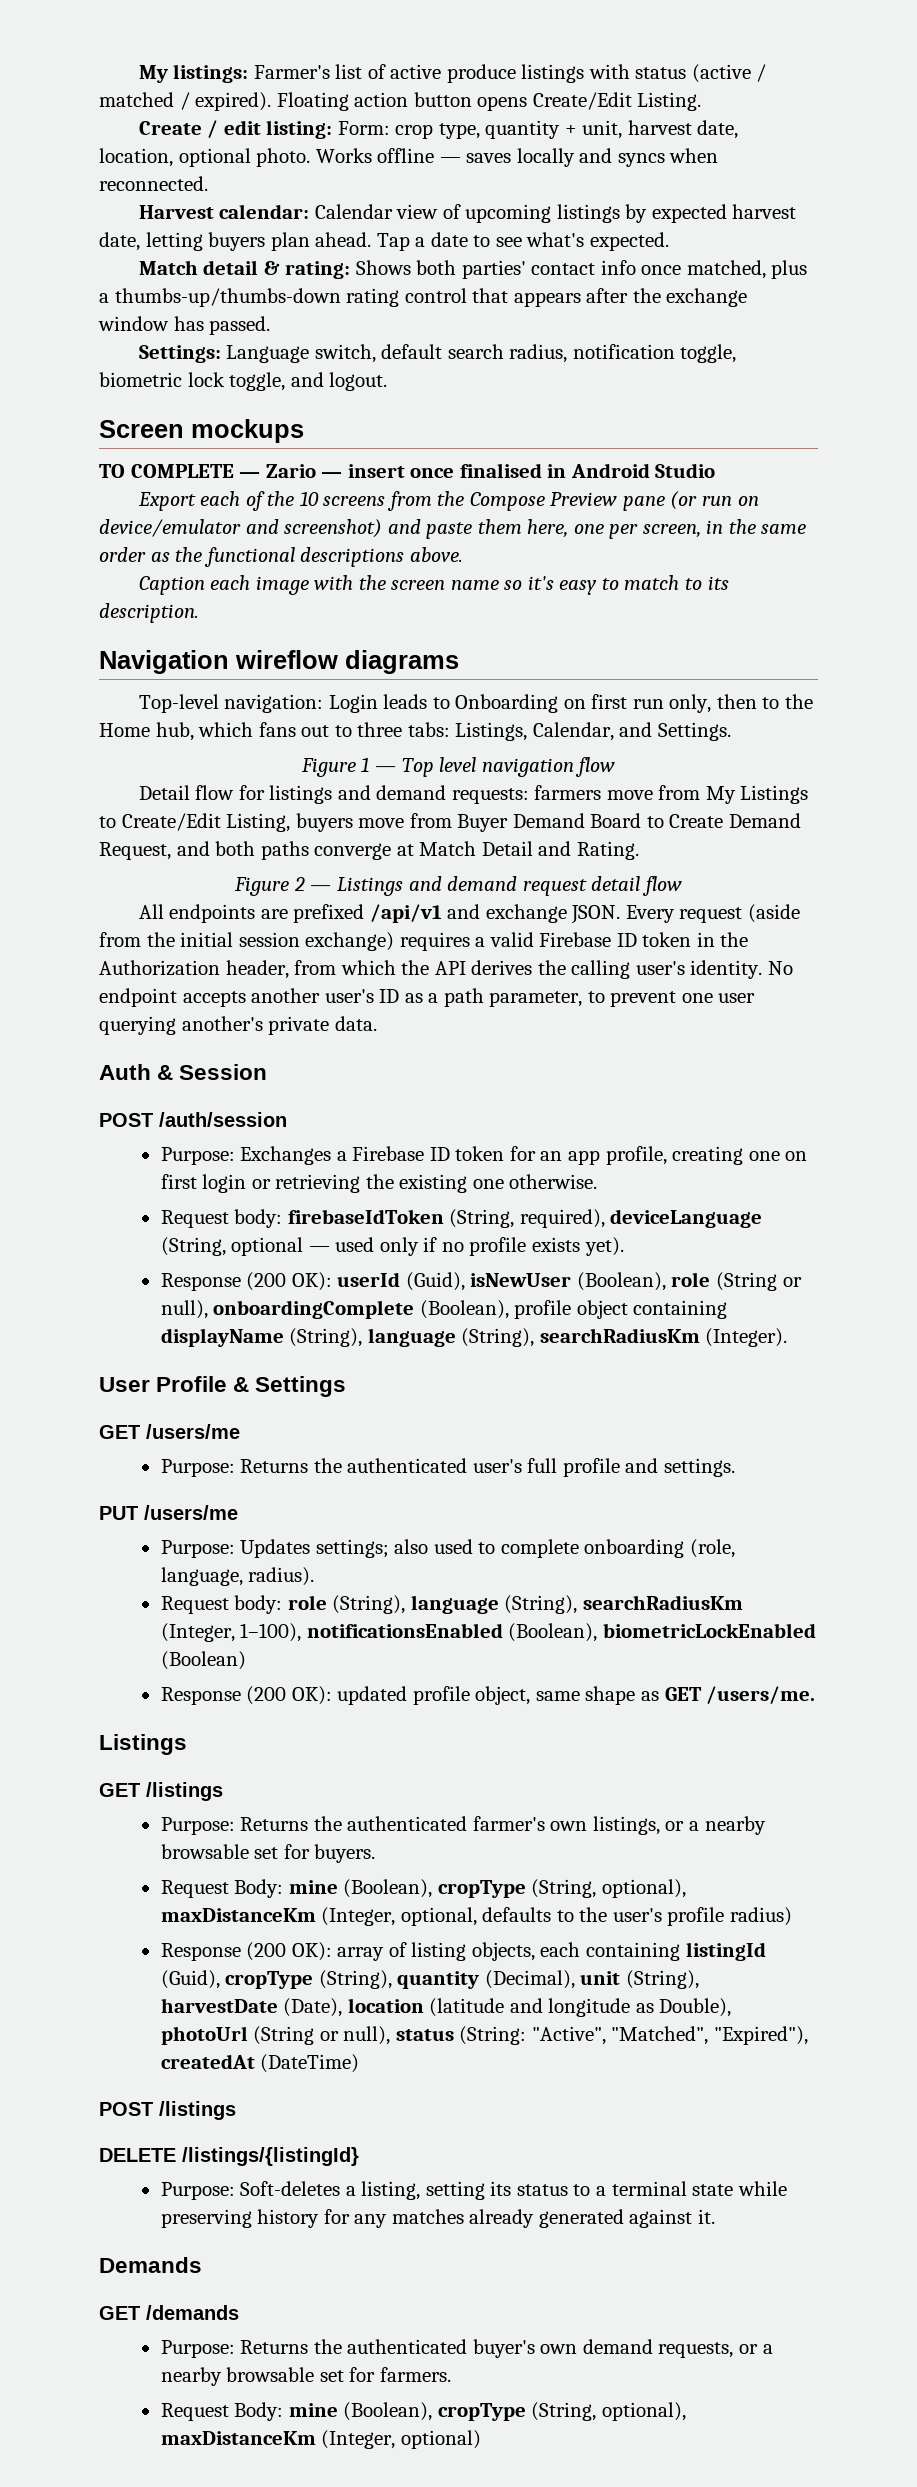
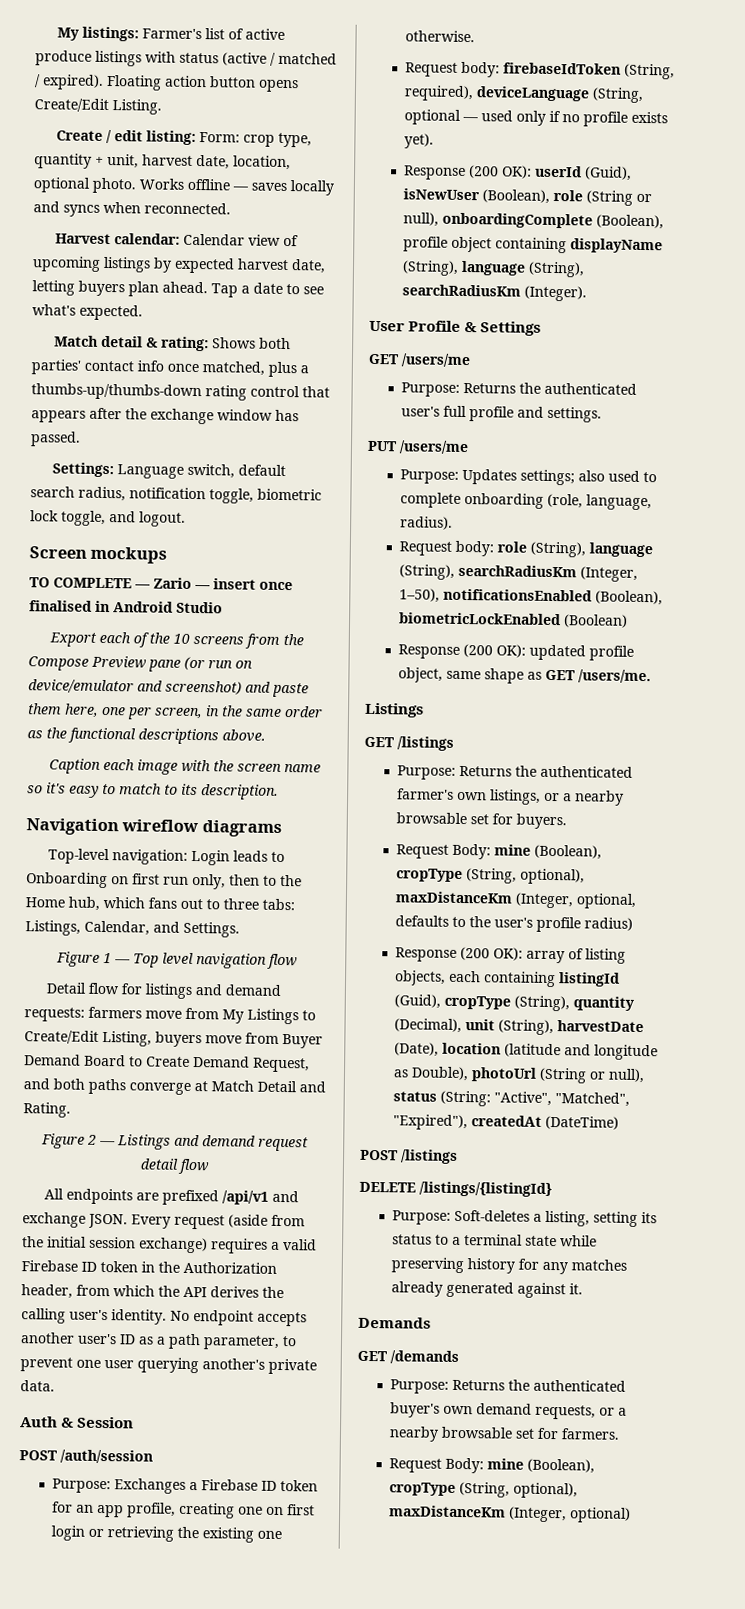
[240,1623,302,1642] 1–100), -> [398,588,440,603] 1–50),

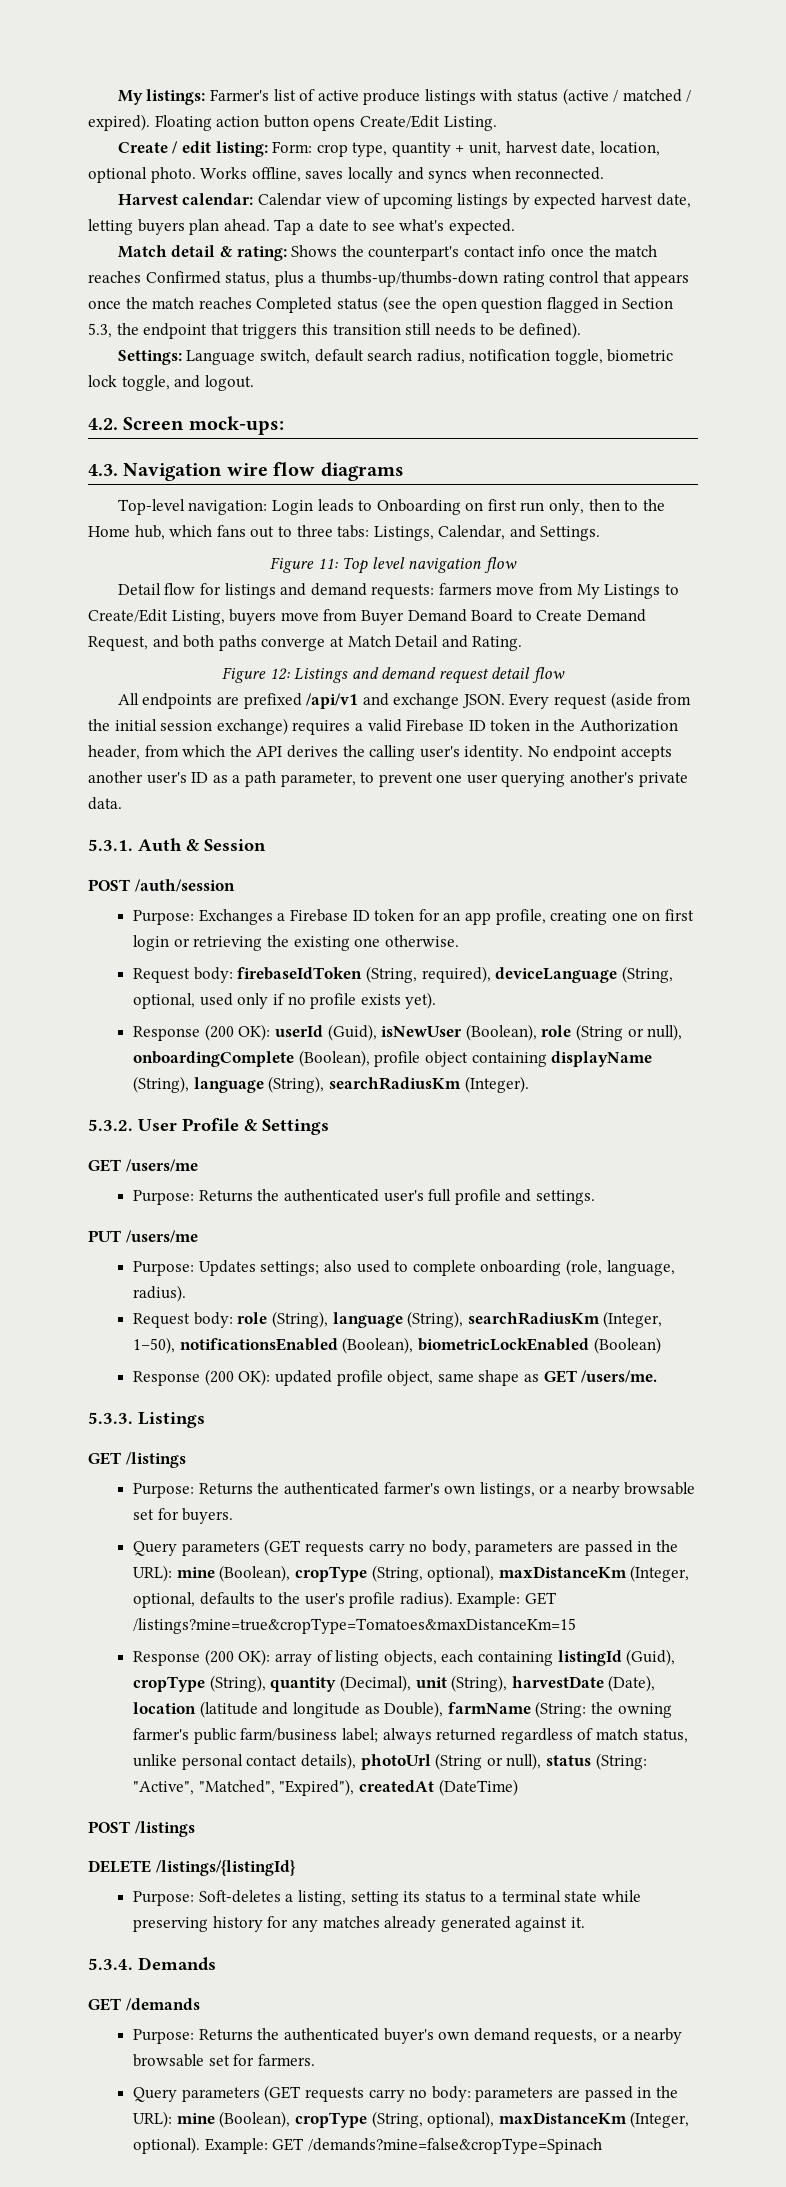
[187,178,249,191] offline — -> [251,167,301,182] offline,
[259,337,292,350] [31,359,81,375] both parties' -> [341,245,460,261] the counterpart's
[202,361,265,376] matched, -> [588,245,658,257] [88,271,271,286] the match reaches Confirmed status,
[89,407,299,425] [30,431,81,447] after the exchange window has passed. -> [88,296,674,313] [88,322,582,339] once the match reaches Completed status (see the open question flagged in Section 5.3, the endpoint that triggers this transition still needs to be defined).
[29,546,168,564] [29,577,293,591] [29,600,223,614] [49,631,305,649] [28,655,253,672] [28,679,309,698] [27,703,323,720] [27,727,266,745] [49,758,322,775] [27,782,279,800] [26,818,200,836] Screen mockups // TO COMPLETE — Zario — insert once finalised in Android Studio // Export each of the 10 screens from the Compose Preview pane (or run on device/emulator and screenshot) and paste them here, one per screen, in the same order as the functional descriptions above. // Caption each image with the screen name so it's easy to match to its description. // Navigation wireflow -> [88,416,284,435] [88,462,316,481] 4.2. Screen mock-ups: // 4.3. Navigation wire flow
[102,952,131,964] 1 — -> [317,558,338,569] 11:
[86,1134,116,1146] 2 — -> [269,668,290,680] 12:
(55, 1386) none -> [88,839,133,851] 5.3.1.
[403,109,479,125] optional — -> [133,993,196,1009] optional,
(587, 293) none -> [88,1119,133,1131] 5.3.2.
(651, 676) none -> [88,1412,133,1424] 5.3.3.
[395,843,491,860] Request Body: -> [133,1539,678,1556] [133,1565,173,1582] Query parameters (GET requests carry no body, parameters are passed in the URL):
[583,917,633,931] radius) -> [399,1591,558,1608] [133,1618,577,1634] radius). Example: GET /listings?mine=true&cropType=Tomatoes&maxDistanceKm=15
(469, 1074) none -> [447,1701,672,1718] [133,1728,688,1744] [133,1753,357,1770] farmName (String: the owning farmer's public farm/business label; always returned regardless of match status, unlike personal contact details),
(583, 1289) none -> [88,1958,133,1970] 5.3.4.
[388,1457,595,1474] [388,1482,578,1499] [388,1505,631,1523] Request Body: mine (Boolean), cropType (String, optional), maxDistanceKm (Integer, optional) -> [133,2085,678,2102] [133,2111,690,2128] [133,2137,603,2154] Query parameters (GET requests carry no body: parameters are passed in the URL): mine (Boolean), cropType (String, optional), maxDistanceKm (Integer, optional). Example: GET /demands?mine=false&cropType=Spinach

